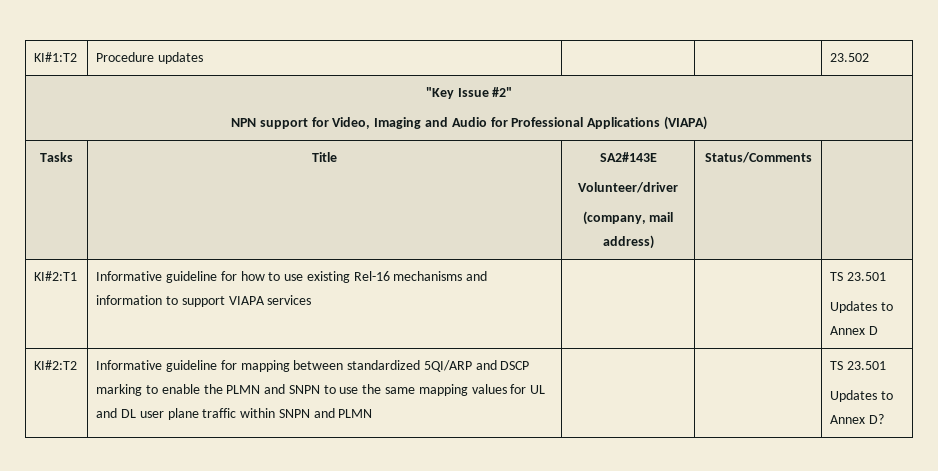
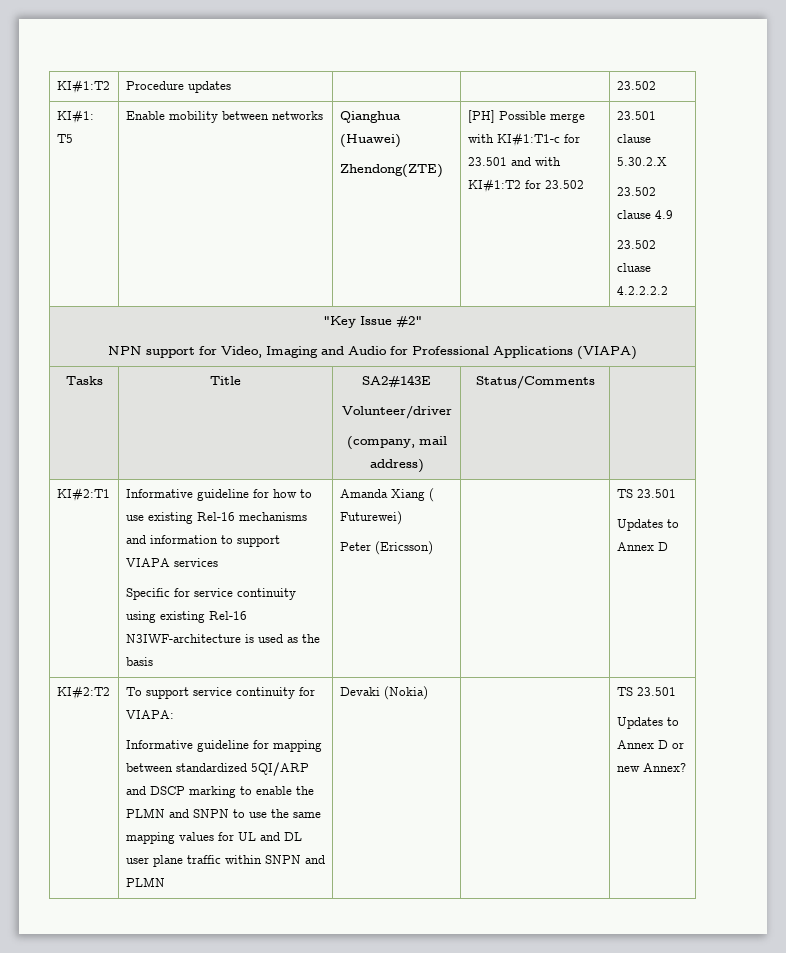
(870, 57) none -> [56,110,94,124] [56,134,73,143] [125,111,323,123] [339,111,401,123] [339,134,401,148] [339,164,443,178] [467,110,585,123] [467,133,580,147] [467,157,561,166] [467,179,584,193] [616,111,656,120] [616,134,651,143] [616,157,667,166] [616,187,656,196] [616,210,673,219] [616,240,656,249] [616,263,651,272] [616,286,668,295] // KI#1: T5 | Enable mobility between networks | Qianghua (Huawei) // Zhendong(ZTE) | [PH] Possible merge with KI#1:T1-c for 23.501 and with KI#1:T2 for 23.502 | 23.501 clause 5.30.2.X // 23.502 clause 4.9 // 23.502 cluase 4.2.2.2.2
(312, 300) | -> [125,588,296,600] [125,611,247,623] [125,634,320,643] [125,657,153,666] [339,488,434,502] [339,511,402,525] [339,541,433,555] // Specific for service continuity using existing Rel-16 N3IWF-architecture is used as the basis | Amanda Xiang ( Futurewei) // Peter (Ericsson)
(78, 365) none -> [125,687,315,699] [125,710,174,719] To support service continuity for VIAPA: //
[830,361,886,370] [830,390,893,402] [830,414,884,424] | | TS 23.501 // Updates to Annex D? -> [339,686,428,700] [616,687,676,696] [616,717,679,729] [616,740,684,749] [616,763,686,772] Devaki (Nokia) | | TS 23.501 // Updates to Annex D or new Annex?

